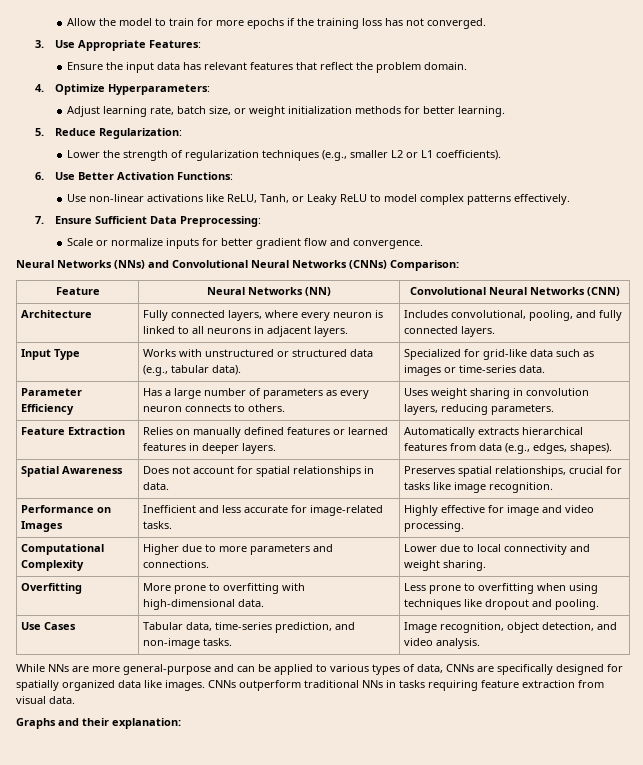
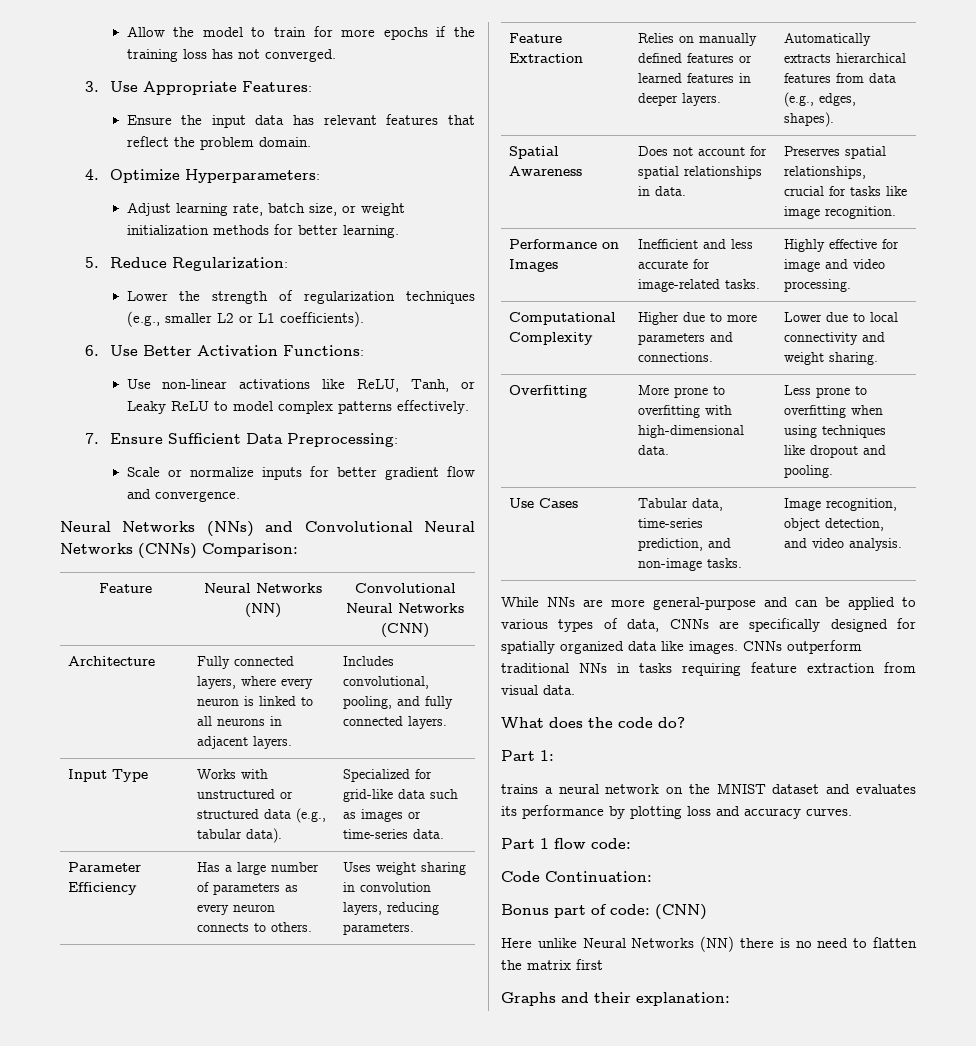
(75, 700) none -> [501,717,685,729] [501,750,554,761] [501,783,916,794] [501,805,852,819] [501,838,631,849] [501,871,652,882] [501,904,707,920] [501,936,917,952] [501,959,603,970] // What does the code do? // Part 1: // trains a neural network on the MNIST dataset and evaluates its performance by plotting loss and accuracy curves. // Part 1 flow code: // Code Continuation: // Bonus part of code: (CNN) // Here unlike Neural Networks (NN) there is no need to flatten the matrix first

